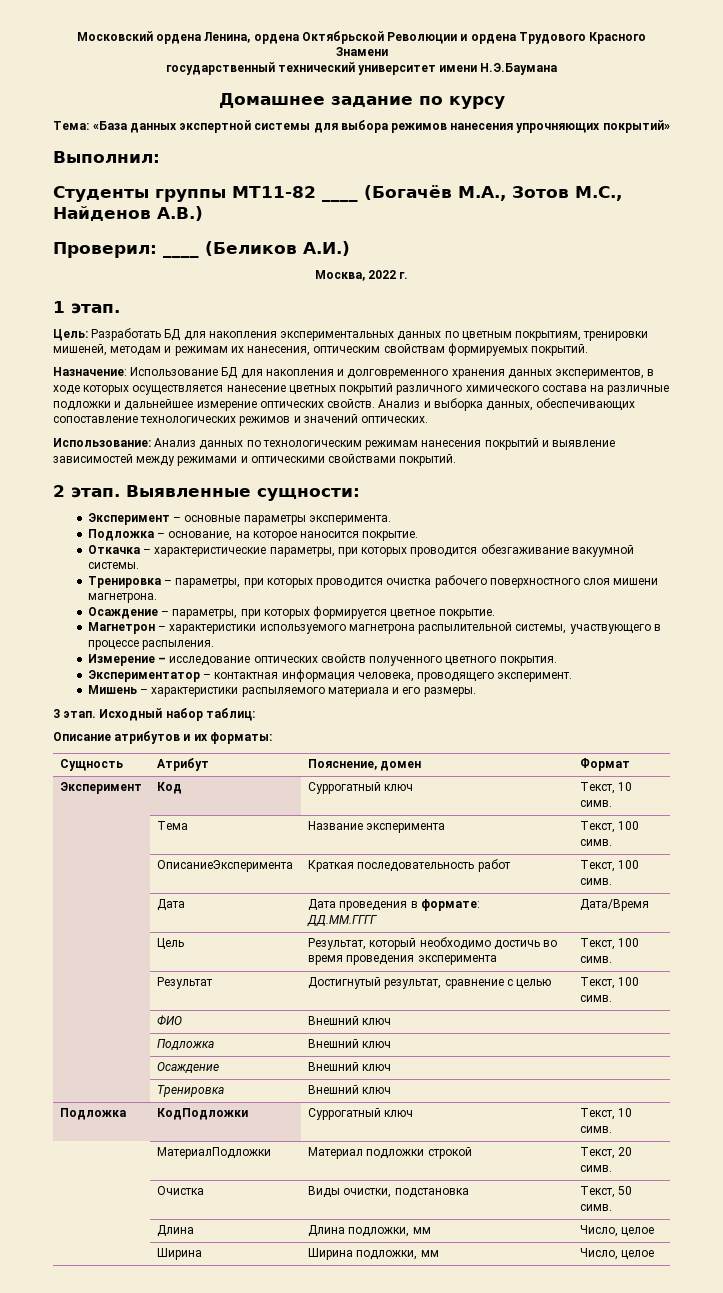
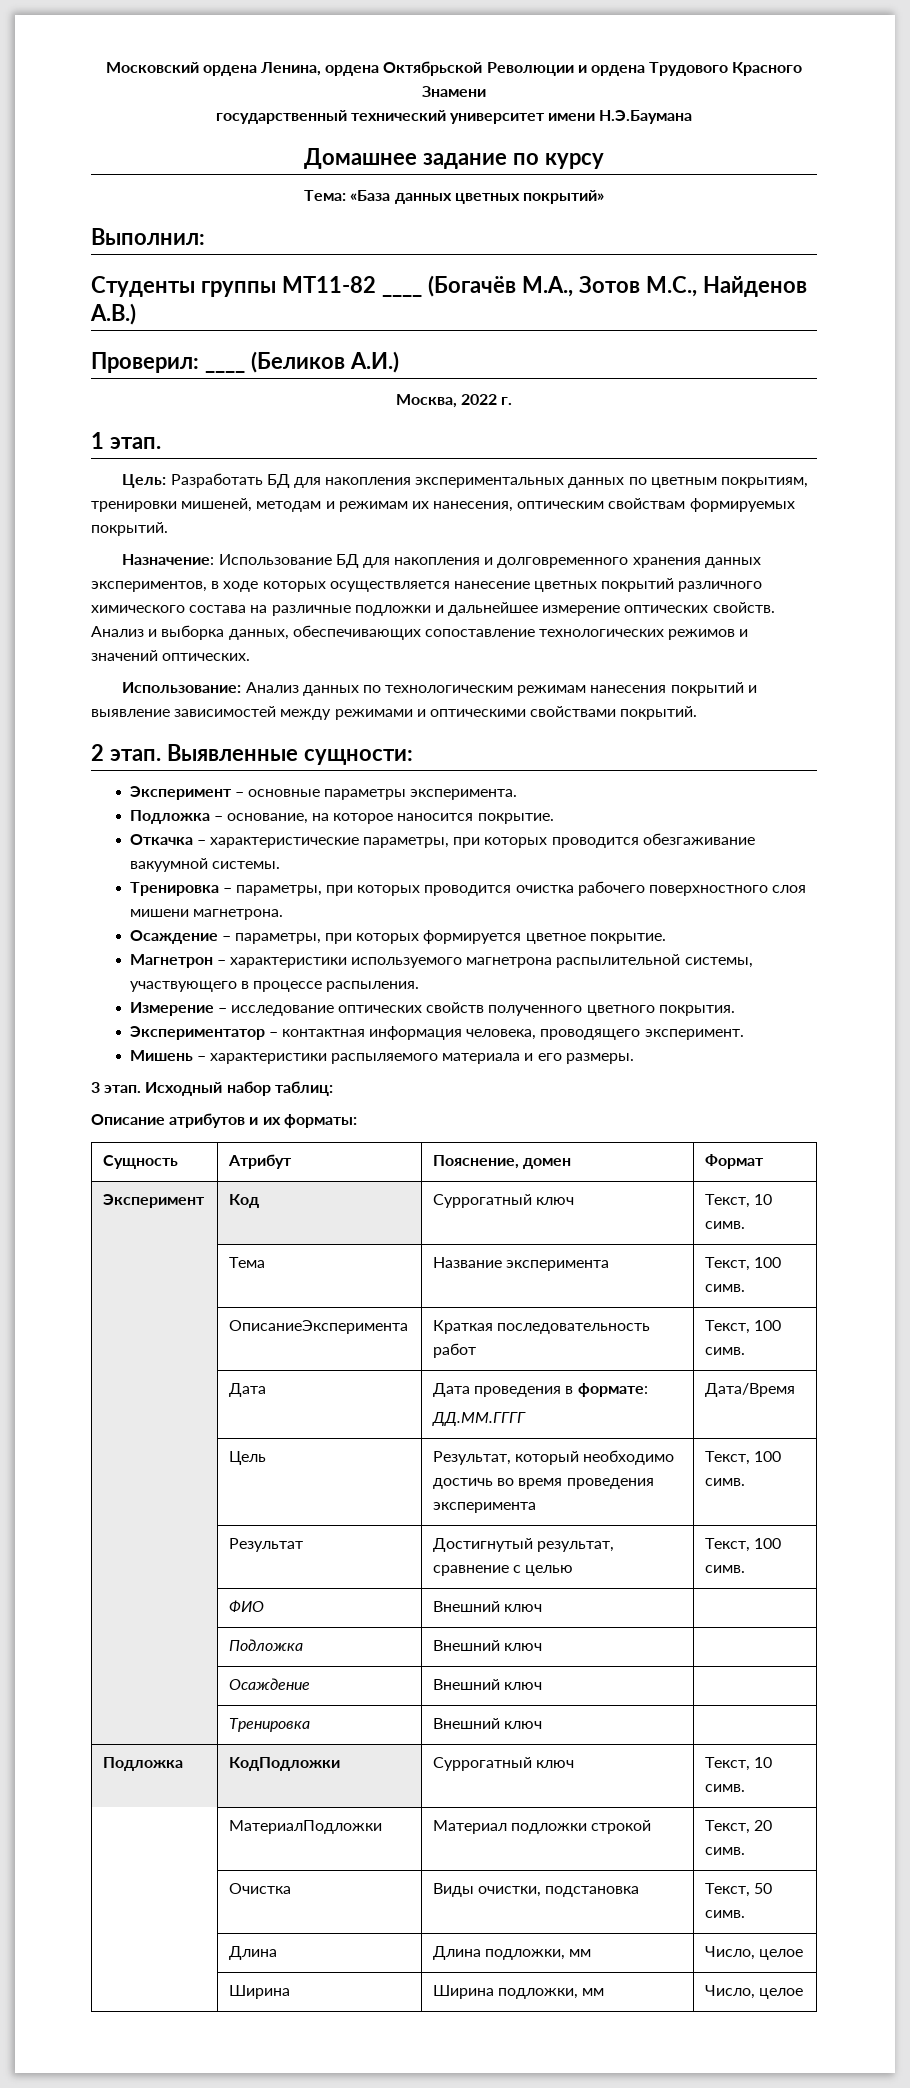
[179,120,601,133] экспертной системы для выбора режимов нанесения упрочняющих -> [454,193,520,204] цветных

